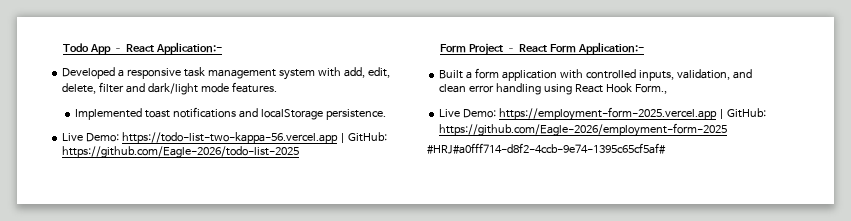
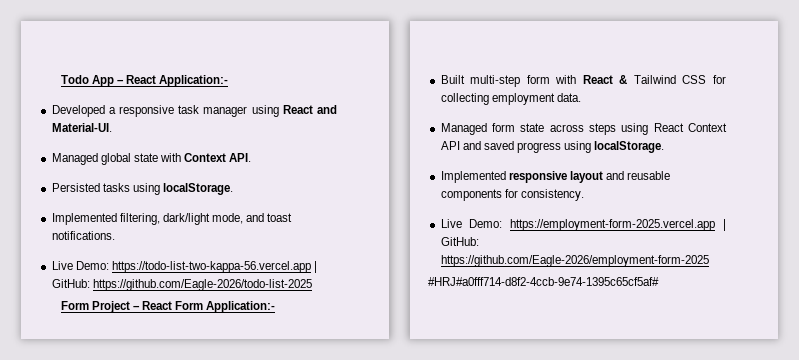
[207,67,390,80] [62,82,277,95] [75,107,387,120] management system with add, edit, delete, filter and dark/light mode features. // Implemented toast notifications and localStorage persistence. -> [203,105,338,117] [51,123,112,132] [51,153,252,165] [51,183,233,195] [51,213,293,225] [51,231,115,240] manager using React and Material-UI. // Managed global state with Context API. // Persisted tasks using localStorage. // Implemented filtering, dark/light mode, and toast notifications.
[466,68,752,81] [439,83,667,95] a form application with controlled inputs, validation, and clean error handling using React Hook Form., -> [470,75,726,87] [440,93,581,105] [440,123,727,135] [440,141,665,153] [440,171,671,183] [440,189,584,201] multi-step form with React & Tailwind CSS for collecting employment data. // Managed form state across steps using React Context API and saved progress using localStorage. // Implemented responsive layout and reusable components for consistency.

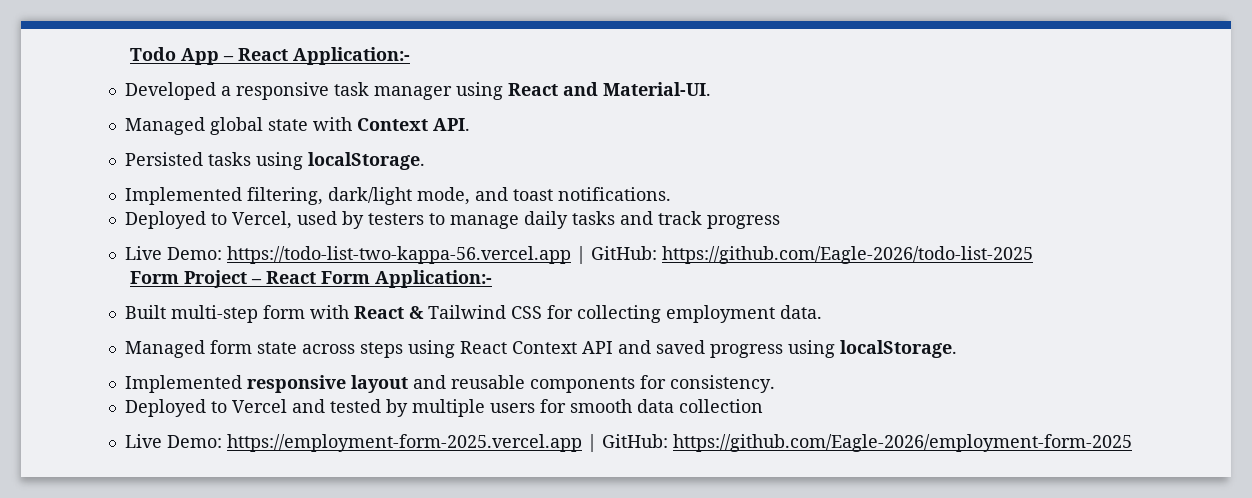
(115, 235) none -> [124,211,780,229] // Deployed to Vercel, used by testers to manage daily tasks and track progress
(584, 195) none -> [124,399,763,417] // Deployed to Vercel and tested by multiple users for smooth data collection
[428,277,659,286] // #HRJ#a0fff714-d8f2-4ccb-9e74-1395c65cf5af# -> (1132, 443) none

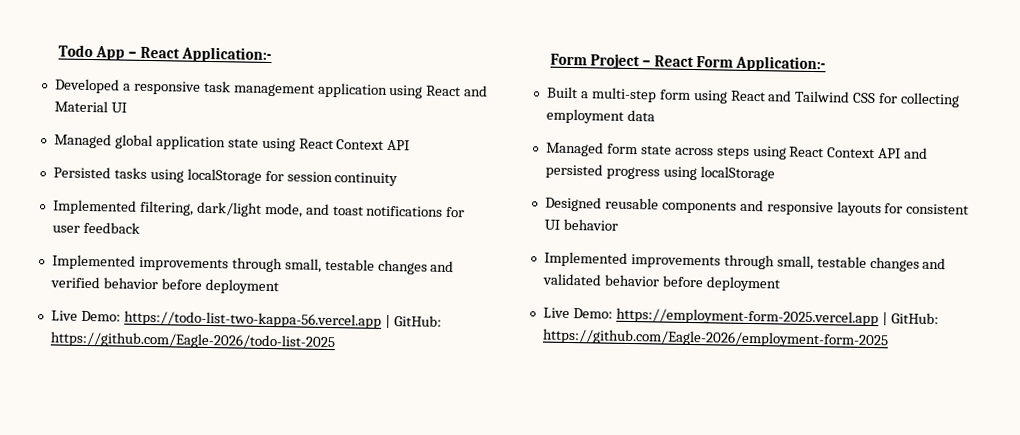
[373,82,711,100] manager using React and Material-UI. -> [232,82,489,99] [53,100,127,113] management application using React and Material UI
[267,117,470,131] state with Context API. -> [155,135,411,152] application state using React Context API
[307,152,425,170] localStorage. -> [186,168,399,187] localStorage for session continuity
[557,187,671,201] [124,211,780,229] notifications. // Deployed to Vercel, used by testers to manage daily tasks and track progress -> [366,205,466,218] [51,221,140,234] [51,254,455,275] [49,276,279,295] notifications for user feedback // Implemented improvements through small, testable changes and verified behavior before deployment
(166, 312) none -> [579,91,589,99] a
[309,305,424,319] with React & -> [692,90,793,104] using React and
[779,305,822,319] data. -> [626,109,655,122] data
[655,340,705,354] saved -> [544,163,603,179] persisted
[839,340,957,358] [124,375,775,393] [124,399,763,417] localStorage. // Implemented responsive layout and reusable components for consistency. // Deployed to Vercel and tested by multiple users for smooth data collection -> [699,166,775,182] [544,196,970,217] [543,218,618,231] [543,251,947,272] [541,273,781,292] localStorage // Designed reusable components and responsive layouts for consistent UI behavior // Implemented improvements through small, testable changes and validated behavior before deployment

